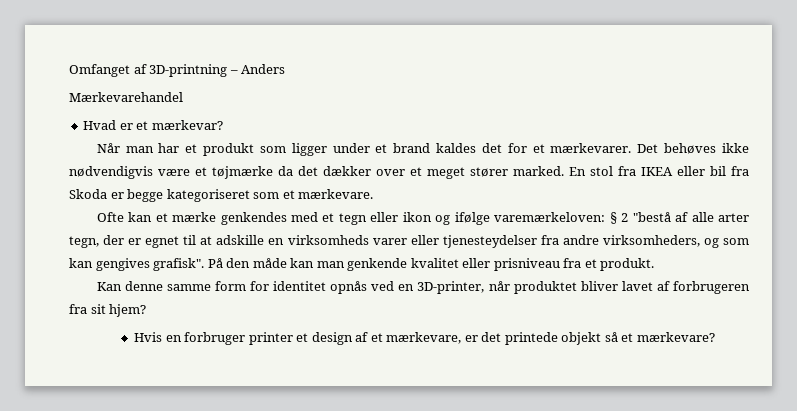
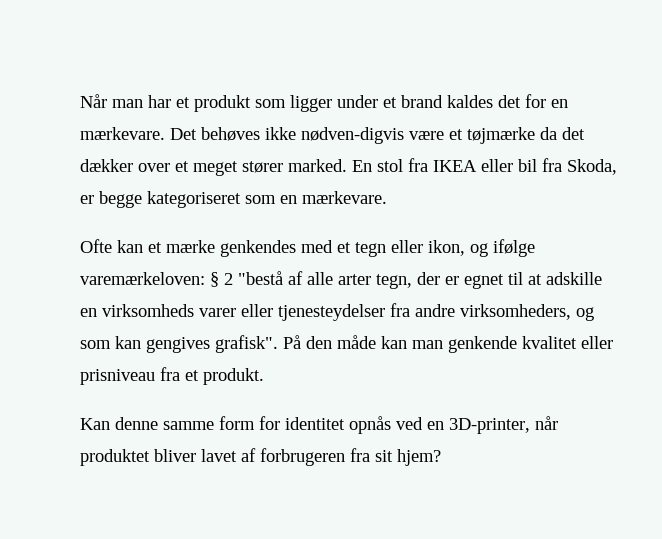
[69,64,286,77] [69,92,183,102] [83,120,223,130] Omfanget af 3D-printning – Anders // Mærkevarehandel // Hvad er et mærkevar? // -> (80, 101) none
[532,143,632,153] et mærkevarer. -> [551,99,568,108] [80,127,165,140] en mærkevare.
[69,166,153,179] nødvendigvis -> [301,127,404,144] nødven-digvis
[69,189,107,199] Skoda -> [567,159,617,175] Skoda,
[282,190,295,199] et -> [280,195,297,204] en
[402,212,432,222] ikon -> [428,240,465,256] ikon,
[134,332,715,345] // Hvis en forbruger printer et design af et mærkevare, er det printede objekt så et mærkevare? -> (441, 457) none

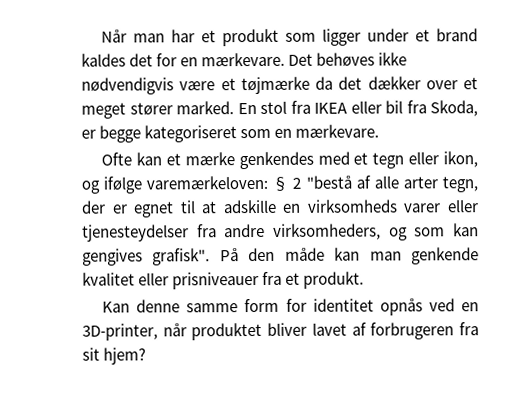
[301,127,404,144] nødven-digvis -> [81,77,174,95] nødvendigvis
[80,369,155,385] prisniveau -> [172,271,260,290] prisniveauer

